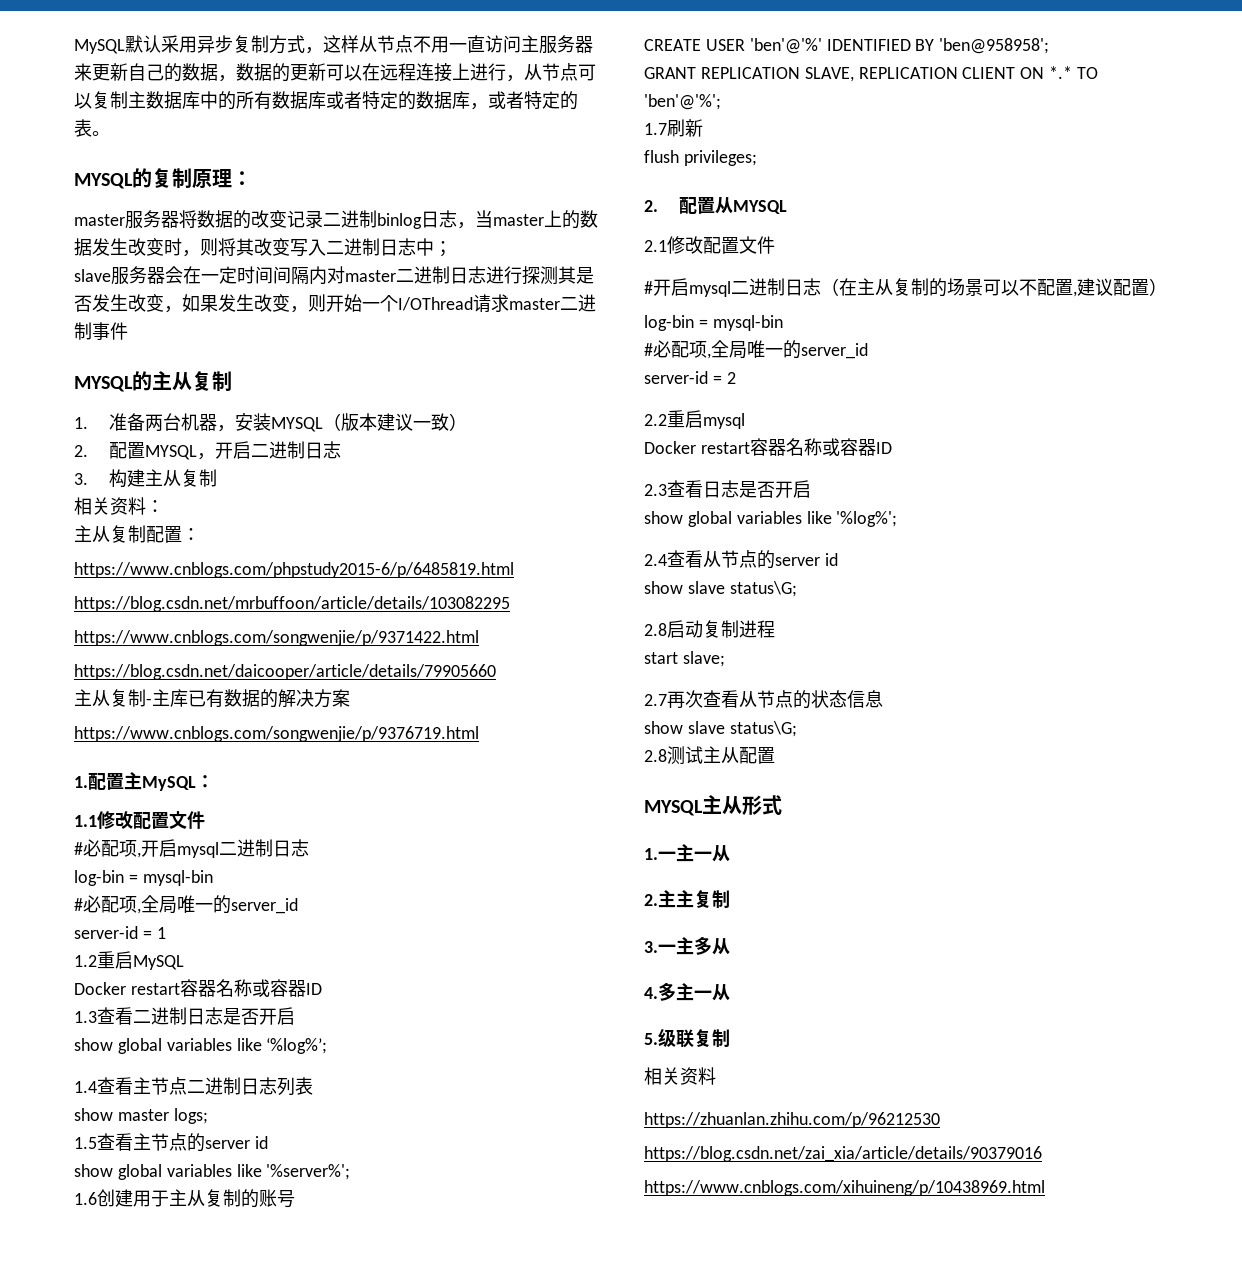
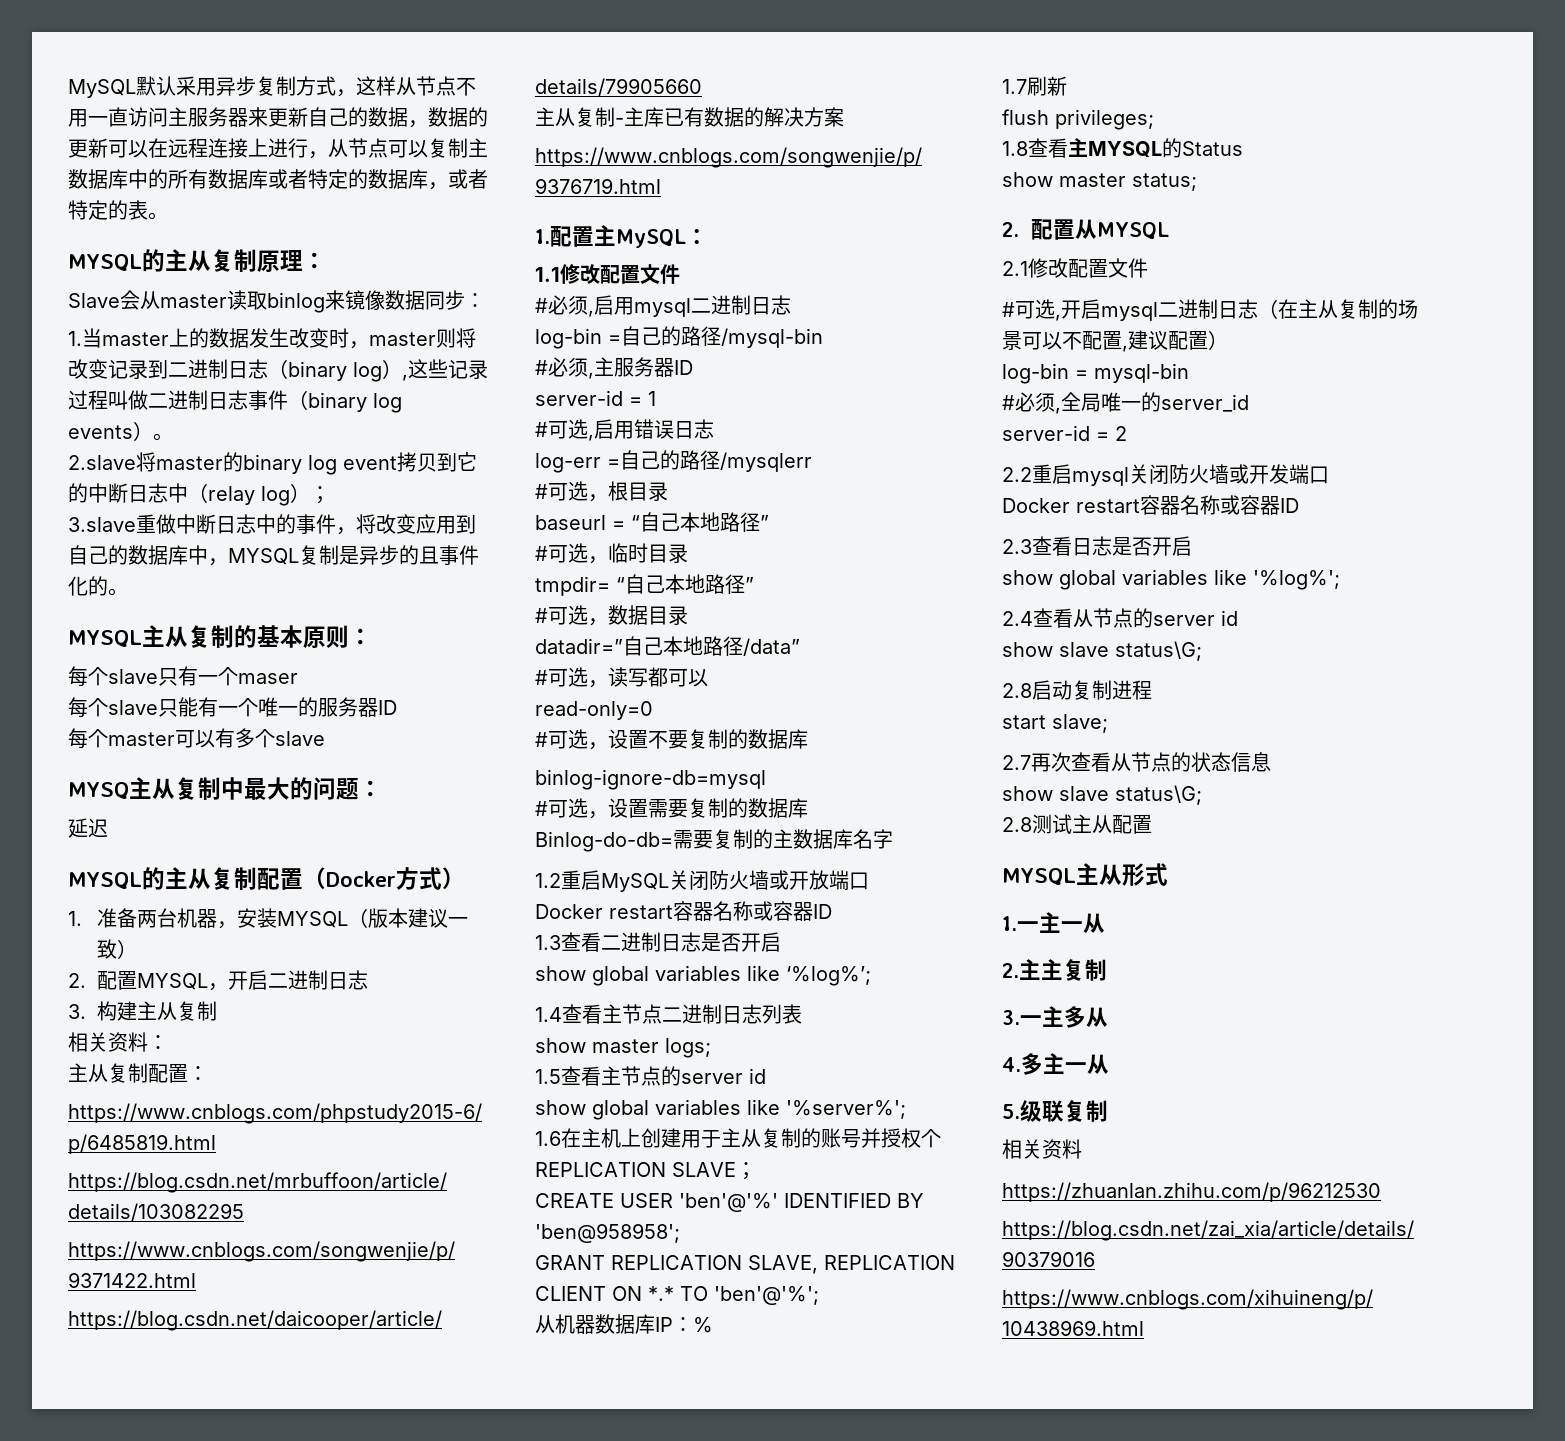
(152, 178) none -> [165,249,211,271] 主从
[74,210,475,229] master服务器将数据的改变记录二进制binlog日志， -> [68,290,485,313] [68,331,82,346] Slave会从master读取binlog来镜像数据同步： // 1.
[200,238,452,257] [74,266,594,285] [74,294,596,313] [74,322,128,340] [74,371,232,392] 则将其改变写入二进制日志中； // slave服务器会在一定时间间隔内对master二进制日志进行探测其是否发生改变，如果发生改变，则开始一个I/OThread请求master二进制事件 // MYSQL的主从复制 -> [369,328,476,348] [68,359,488,382] [68,390,402,413] [68,421,173,441] [68,452,477,475] [68,483,330,506] [68,514,476,535] [68,545,479,566] [68,576,128,596] [68,625,372,648] [68,666,298,687] [68,697,397,718] [68,728,325,749] [68,777,382,800] [68,818,108,838] [68,867,465,890] master则将改变记录到二进制日志（binary log）,这些记录过程叫做二进制日志事件（binary log events）。 // 2.slave将master的binary log event拷贝到它的中断日志中（relay log）； // 3.slave重做中断日志中的事件，将改变应用到自己的数据库中，MYSQL复制是异步的且事件化的。 // MYSQL主从复制的基本原则： // 每个slave只有一个maser // 每个slave只能有一个唯一的服务器ID // 每个master可以有多个slave // MYSQ主从复制中最大的问题： // 延迟 // MYSQL的主从复制配置（Docker方式）
[101,839,177,858] 配项,开启 -> [568,295,634,317] 须,启用
[142,870,213,886] [74,895,298,914] [74,926,166,939] [74,951,184,970] mysql-bin // #必配项,全局唯一的server_id // server-id = 1 // 1.2重启MySQL -> [621,326,823,348] [535,357,693,379] [535,390,656,406] [535,419,714,441] [535,450,812,473] [535,481,668,502] [535,512,769,532] [535,543,688,564] [535,574,754,596] [535,605,688,626] [535,636,800,656] [535,667,708,688] [535,701,653,720] [535,729,808,750] [535,769,766,790] [535,798,808,819] [535,829,893,852] [535,870,869,892] 自己的路径/mysql-bin // #必须,主服务器ID // server-id = 1 // #可选,启用错误日志 // log-err =自己的路径/mysqlerr // #可选，根目录 // baseurl = “自己本地路径” // #可选，临时目录 // tmpdir= “自己本地路径” // #可选，数据目录 // datadir=”自己本地路径/data” // #可选，读写都可以 // read-only=0 // #可选，设置不要复制的数据库 // binlog-ignore-db=mysql // #可选，设置需要复制的数据库 // Binlog-do-db=需要复制的主数据库名字 // 1.2重启MySQL关闭防火墙或开放端口
(97, 1198) none -> [561,1128,641,1148] 在主机上
(295, 1199) none -> [861,1128,941,1148] [535,1162,756,1180] 并授权个REPLICATION SLAVE；
(721, 102) none -> [535,1314,713,1334] // 从机器数据库IP：%
(757, 158) none -> [1002,138,1243,158] [1002,172,1197,191] // 1.8查看主MYSQL的Status // show master status;
(653, 287) none -> [1015,299,1061,321] 可选,
[671,341,707,358] 配项 -> [1035,392,1055,412] 须
(745, 421) none -> [1129,464,1329,485] 关闭防火墙或开发端口

